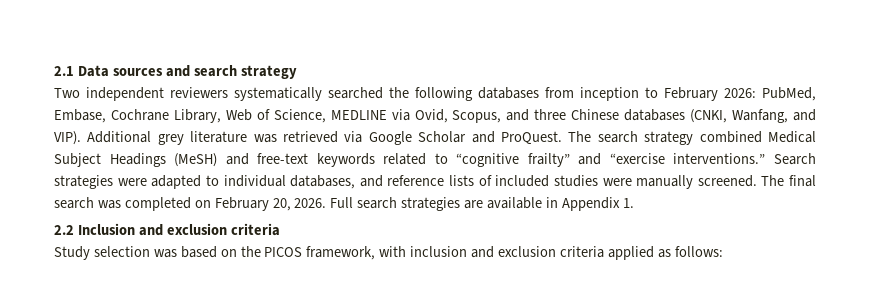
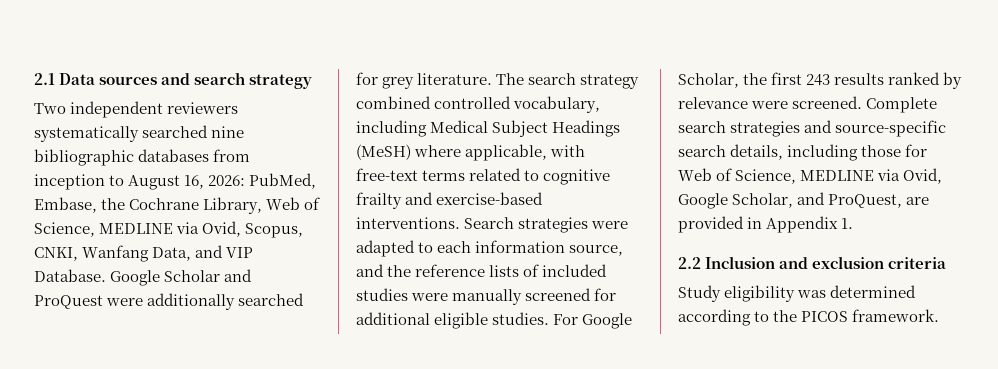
[389,87,473,101] the following -> [211,126,245,138] [34,149,134,166] nine bibliographic
[664,87,718,101] February -> [128,175,205,190] August 16,
(106, 116) none -> [101,198,126,210] the
[506,109,816,123] [54,131,562,145] and three Chinese databases (CNKI, Wanfang, and VIP). Additional grey literature was retrieved via Google Scholar and ProQuest. -> [34,245,254,262] [34,269,253,286] [34,293,305,310] [356,72,493,89] CNKI, Wanfang Data, and VIP Database. Google Scholar and ProQuest were additionally searched for grey literature.
(762, 137) none -> [434,96,601,113] [356,120,427,137] controlled vocabulary, including
[225,153,766,167] and free-text keywords related to “cognitive frailty” and “exercise interventions.” -> [414,144,586,161] [356,168,611,185] [356,192,544,209] [356,217,460,229] where applicable, with free-text terms related to cognitive frailty and exercise-based interventions.
[223,175,383,189] individual databases, and -> [437,240,624,256] [356,264,412,277] each information source, and the
[697,175,816,187] [54,197,543,211] screened. The final search was completed on February 20, 2026. Full search strategies are available -> [525,288,617,301] [356,312,633,329] [678,72,963,89] [678,96,938,113] [678,120,947,137] [678,144,928,161] [678,168,943,184] [678,192,930,209] [678,216,744,233] screened for additional eligible studies. For Google Scholar, the first 243 results ranked by relevance were screened. Complete search strategies and source-specific search details, including those for Web of Science, MEDLINE via Ovid, Google Scholar, and ProQuest, are provided
[93,246,723,260] selection was based on the PICOS framework, with inclusion and exclusion criteria applied as follows: -> [724,285,917,302] [678,309,940,326] eligibility was determined according to the PICOS framework.

